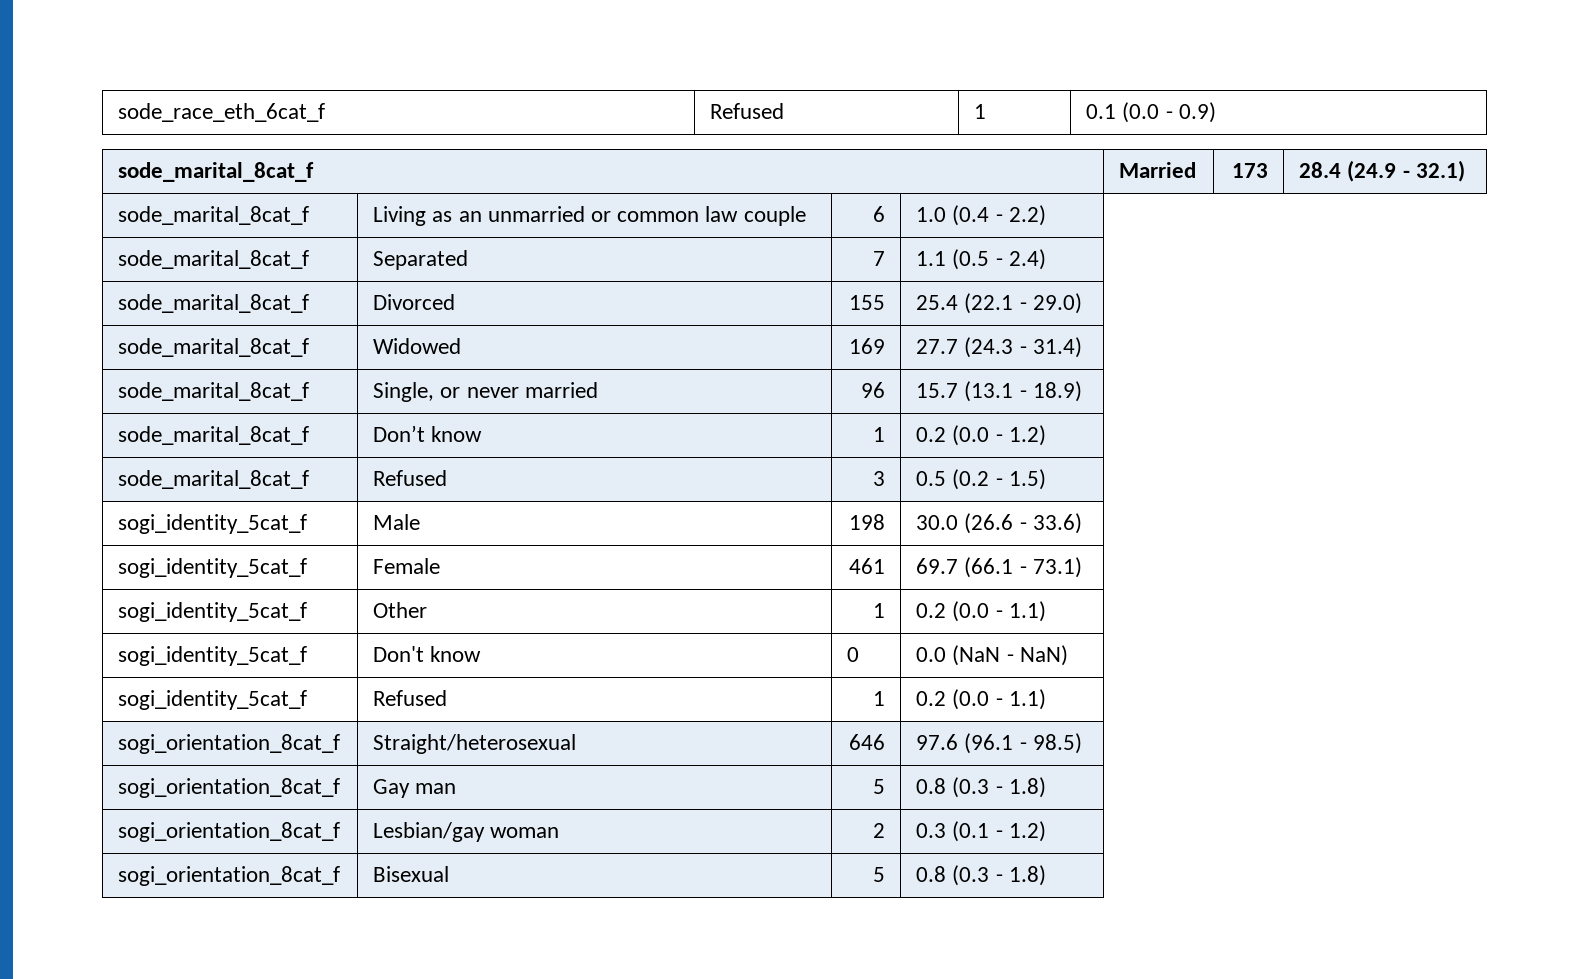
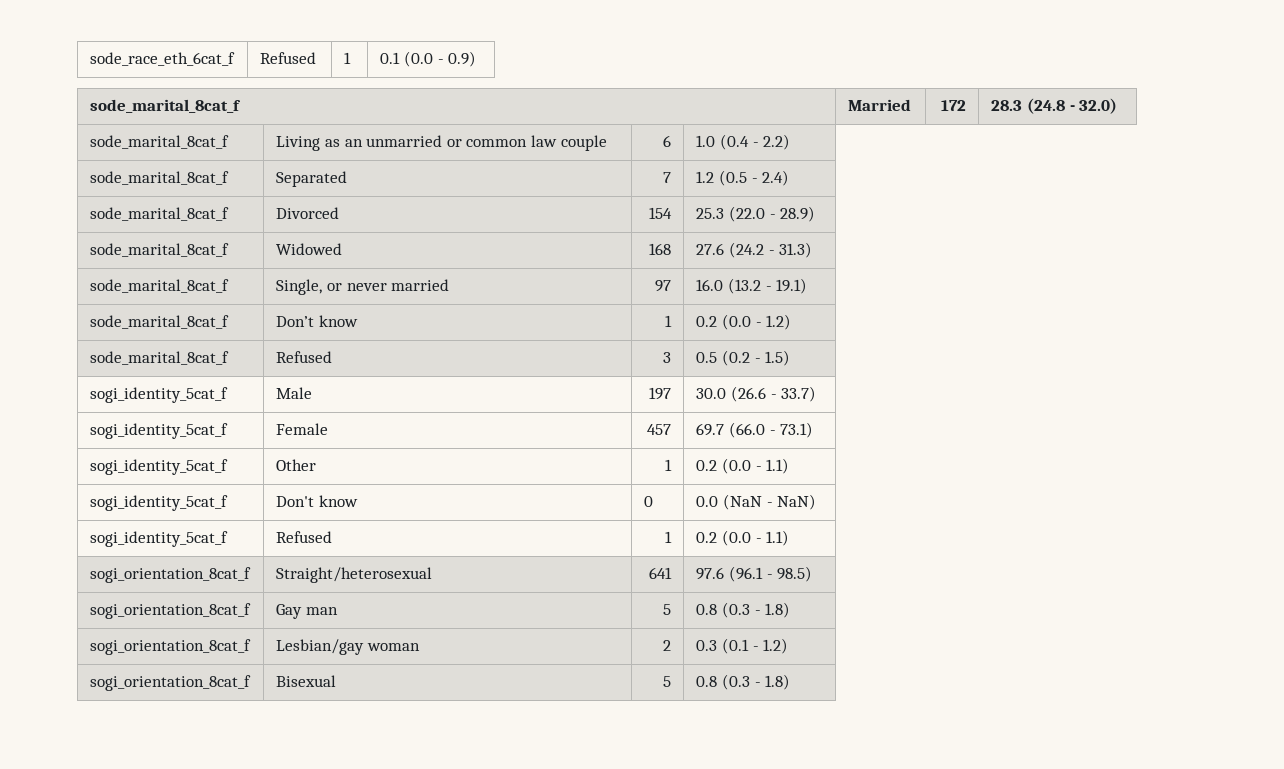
[1231,163,1268,178] [1299,160,1465,182] 173 | 28.4 (24.9 - 32.1) -> [940,100,966,111] [991,98,1118,114] 172 | 28.3 (24.8 - 32.0)
[916,251,947,266] 1.1 -> [696,171,715,183] 1.2
[848,295,885,310] [916,293,1082,314] [118,338,310,357] [373,338,462,354] [848,338,885,354] [916,337,1082,358] 155 | 25.4 (22.1 - 29.0) // sode_marital_8cat_f | Widowed | 169 | 27.7 (24.3 - 31.4) -> [648,207,672,219] [696,206,816,222] [90,243,230,257] [276,243,343,255] [648,243,671,255] [696,242,813,258] 154 | 25.3 (22.0 - 28.9) // sode_marital_8cat_f | Widowed | 168 | 27.6 (24.2 - 31.3)
[860,382,885,398] [916,381,1082,402] 96 | 15.7 (13.1 - 18.9) -> [654,280,671,292] [696,278,808,294] 97 | 16.0 (13.2 - 19.1)
[848,514,885,530] 198 -> [648,387,671,400] 197
[1032,513,1082,534] 33.6) -> [781,386,817,402] 33.7)
[848,558,885,574] 461 -> [646,424,671,435] 457
[964,557,1014,578] (66.1 -> [729,422,766,438] (66.0
[848,734,885,750] 646 -> [648,567,672,579] 641

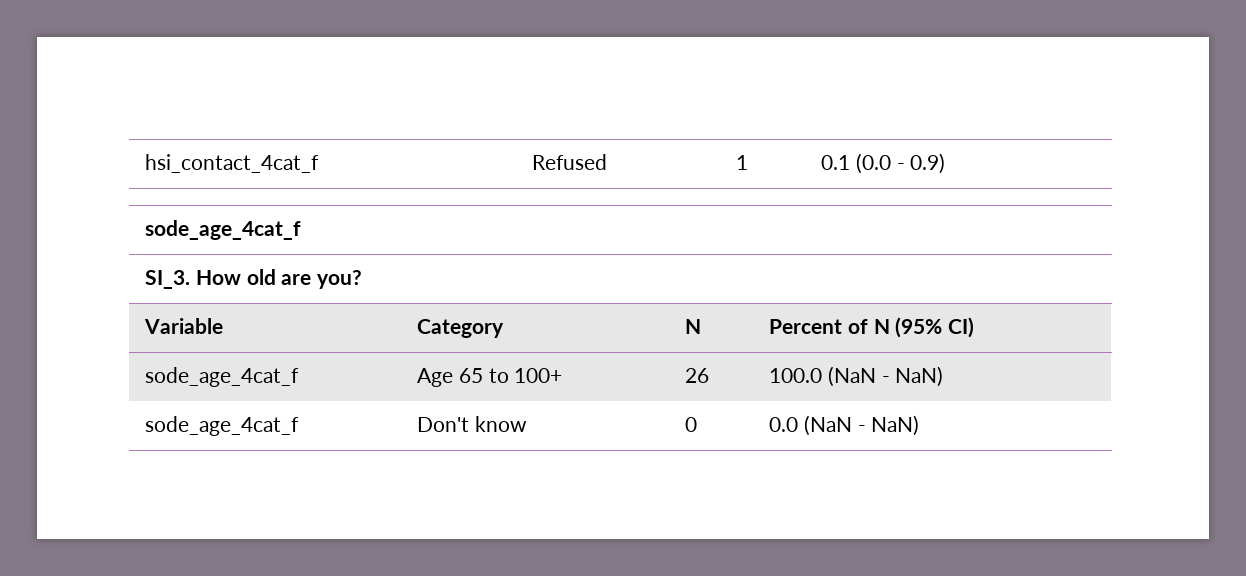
[90,52,236,66] sode_race_eth_6cat_f -> [145,154,320,173] hsi_contact_4cat_f
[90,99,242,113] [848,99,912,111] [940,100,966,111] [991,98,1118,114] [90,135,230,149] [276,135,607,151] [662,135,671,147] [696,134,791,150] [90,171,230,185] [276,171,348,187] [662,172,671,183] [696,170,790,186] [90,207,230,221] [276,207,340,219] [648,207,672,219] [696,206,816,222] [90,243,230,257] [276,243,343,255] [648,243,671,255] [696,242,813,258] [90,279,230,293] [276,279,450,295] [654,280,671,292] [696,278,808,294] [90,315,230,329] [276,315,359,327] [664,315,672,327] [696,314,792,330] [90,351,230,365] [276,351,333,363] [662,352,671,363] [696,350,791,366] [90,387,229,403] [276,387,313,399] [648,387,671,400] [696,386,817,402] [90,423,229,439] [276,423,329,435] [646,424,671,435] [696,422,814,438] [90,459,229,475] [276,459,317,471] [664,459,672,471] [696,458,790,474] [90,495,229,511] sode_marital_8cat_f | Married | 172 | 28.3 (24.8 - 32.0) // sode_marital_8cat_f | Living as an unmarried or common law couple | 6 | 1.0 (0.4 - 2.2) // sode_marital_8cat_f | Separated | 7 | 1.2 (0.5 - 2.4) // sode_marital_8cat_f | Divorced | 154 | 25.3 (22.0 - 28.9) // sode_marital_8cat_f | Widowed | 168 | 27.6 (24.2 - 31.3) // sode_marital_8cat_f | Single, or never married | 97 | 16.0 (13.2 - 19.1) // sode_marital_8cat_f | Don’t know | 1 | 0.2 (0.0 - 1.2) // sode_marital_8cat_f | Refused | 3 | 0.5 (0.2 - 1.5) // sogi_identity_5cat_f | Male | 197 | 30.0 (26.6 - 33.7) // sogi_identity_5cat_f | Female | 457 | 69.7 (66.0 - 73.1) // sogi_identity_5cat_f | Other | 1 | 0.2 (0.0 - 1.1) // sogi_identity_5cat_f -> [145,220,302,240] [145,269,362,289] [144,318,224,334] [417,319,505,338] [685,319,702,334] [769,317,974,338] [145,367,300,387] [417,368,563,387] [685,368,710,383] [769,366,944,387] [145,416,300,436] sode_age_4cat_f // SI_3. How old are you? // Variable | Category | N | Percent of N (95% CI) // sode_age_4cat_f | Age 65 to 100+ | 26 | 100.0 (NaN - NaN) // sode_age_4cat_f
[90,531,229,547] [276,531,333,543] [664,531,672,543] [696,530,790,546] [90,567,252,583] [276,567,433,583] [648,567,672,579] [696,566,813,582] [90,603,252,619] [276,604,339,619] [662,604,671,615] [696,602,791,618] [90,639,252,655] [276,639,421,655] [662,640,671,651] [696,638,789,654] [90,675,252,691] [276,675,337,687] [662,676,671,687] [696,674,791,690] // sogi_identity_5cat_f | Refused | 1 | 0.2 (0.0 - 1.1) // sogi_orientation_8cat_f | Straight/heterosexual | 641 | 97.6 (96.1 - 98.5) // sogi_orientation_8cat_f | Gay man | 5 | 0.8 (0.3 - 1.8) // sogi_orientation_8cat_f | Lesbian/gay woman | 2 | 0.3 (0.1 - 1.2) // sogi_orientation_8cat_f | Bisexual | 5 | 0.8 (0.3 - 1.8) -> (920, 425) none

